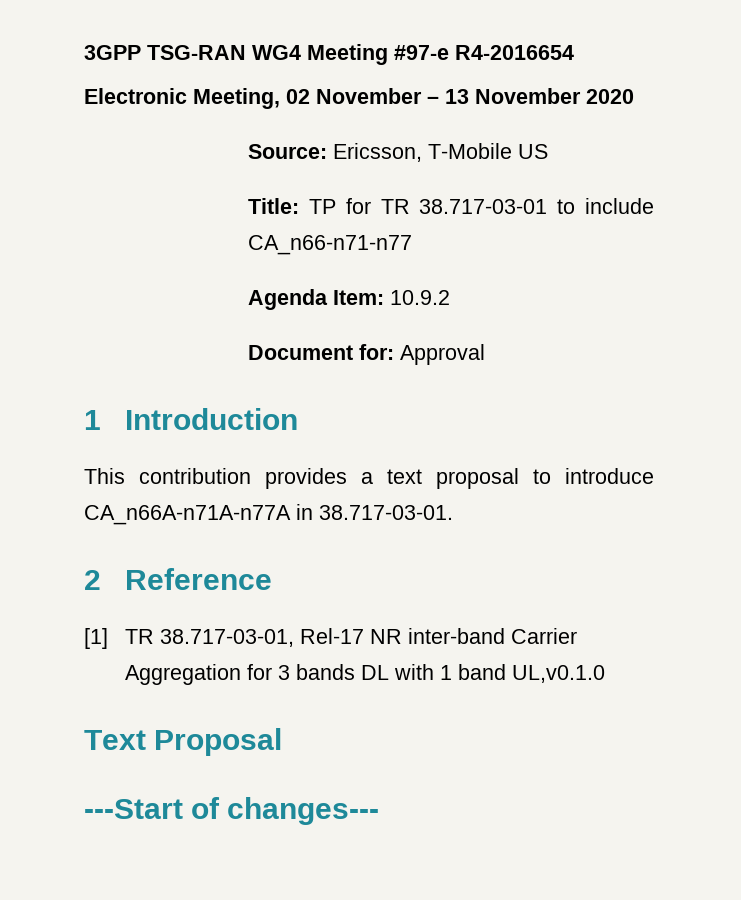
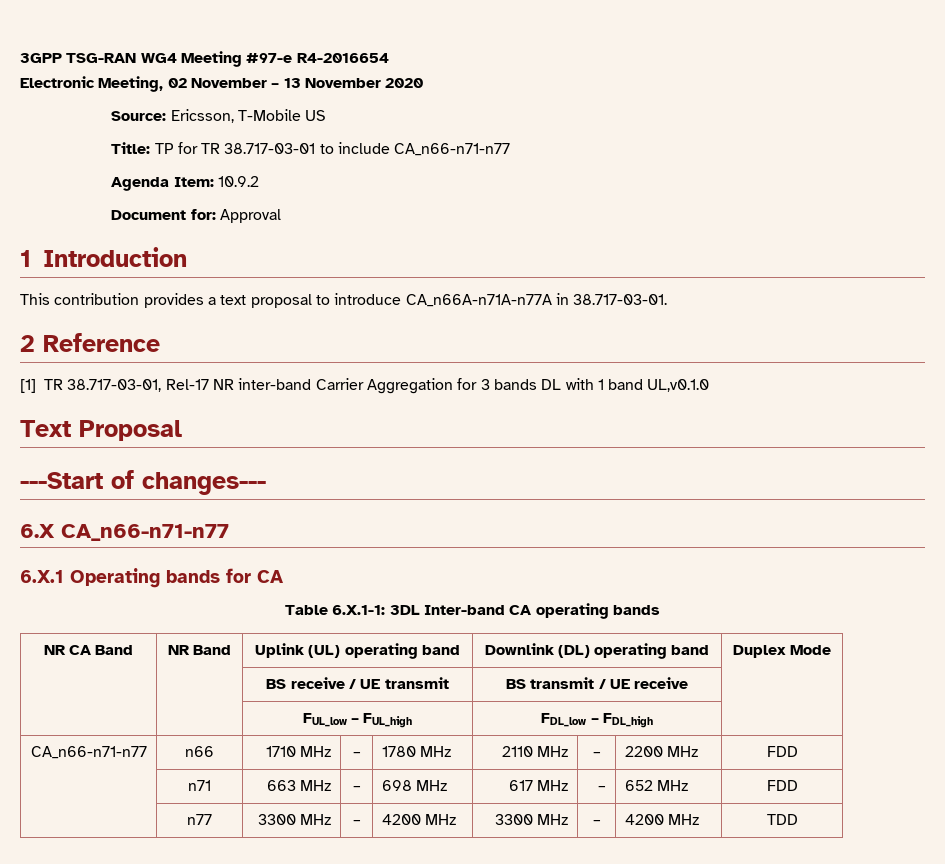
(380, 811) none -> [20,524,229,541] [20,568,284,588] [285,603,660,619] [43,645,134,655] [167,645,232,655] [255,643,460,659] [484,643,710,659] [732,645,832,658] [266,677,449,689] [505,677,689,689] [302,713,413,728] [541,713,653,728] [30,746,147,759] [185,746,214,757] [265,746,332,757] [352,752,361,757] [381,746,452,757] [501,746,569,757] [592,752,601,757] [624,746,699,757] [766,746,798,757] [188,780,211,791] [266,780,332,791] [352,786,361,791] [381,780,448,791] [508,780,569,791] [598,786,607,791] [624,780,689,791] [766,780,798,791] [187,814,212,825] [257,814,332,825] [352,820,361,825] [381,814,457,825] [494,814,569,825] [592,820,601,825] [624,814,700,825] [766,814,798,825] // 6.X CA_n66-n71-n77 // 6.X.1 Operating bands for CA // Table 6.X.1-1: 3DL Inter-band CA operating bands // NR CA Band | NR Band | Uplink (UL) operating band | Downlink (DL) operating band | Duplex Mode // | | BS receive / UE transmit | BS transmit / UE receive | // | | FUL_low – FUL_high | FDL_low – FDL_high | // CA_n66-n71-n77 | n66 | 1710 MHz | – | 1780 MHz | 2110 MHz | – | 2200 MHz | FDD // | n71 | 663 MHz | – | 698 MHz | 617 MHz | – | 652 MHz | FDD // | n77 | 3300 MHz | – | 4200 MHz | 3300 MHz | – | 4200 MHz | TDD

